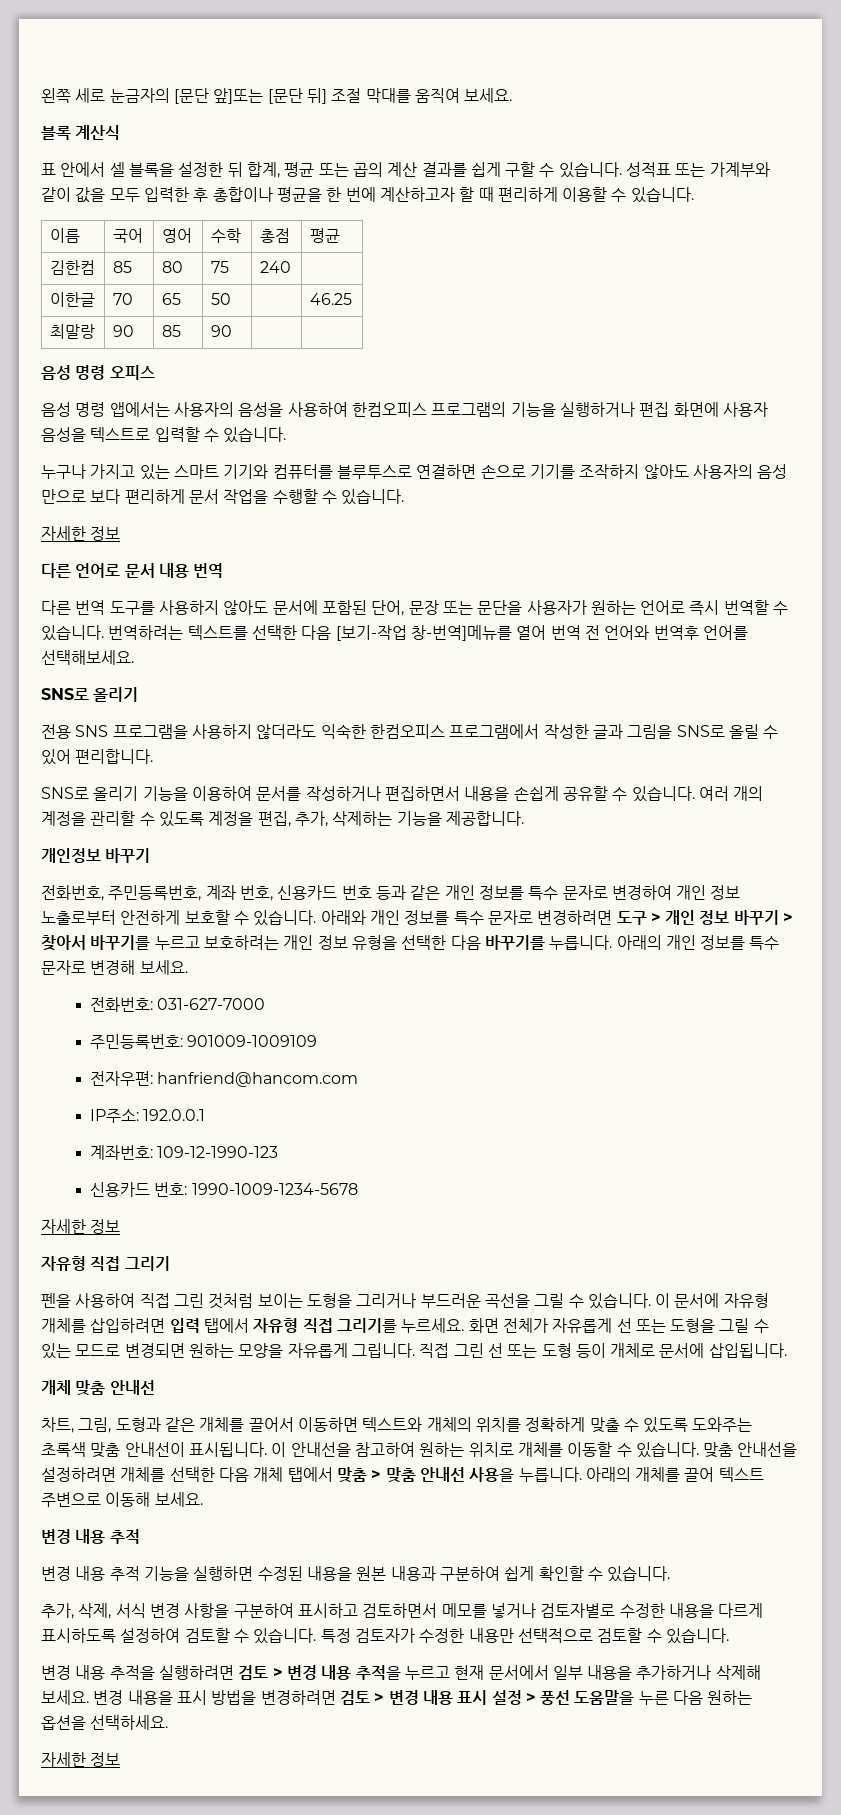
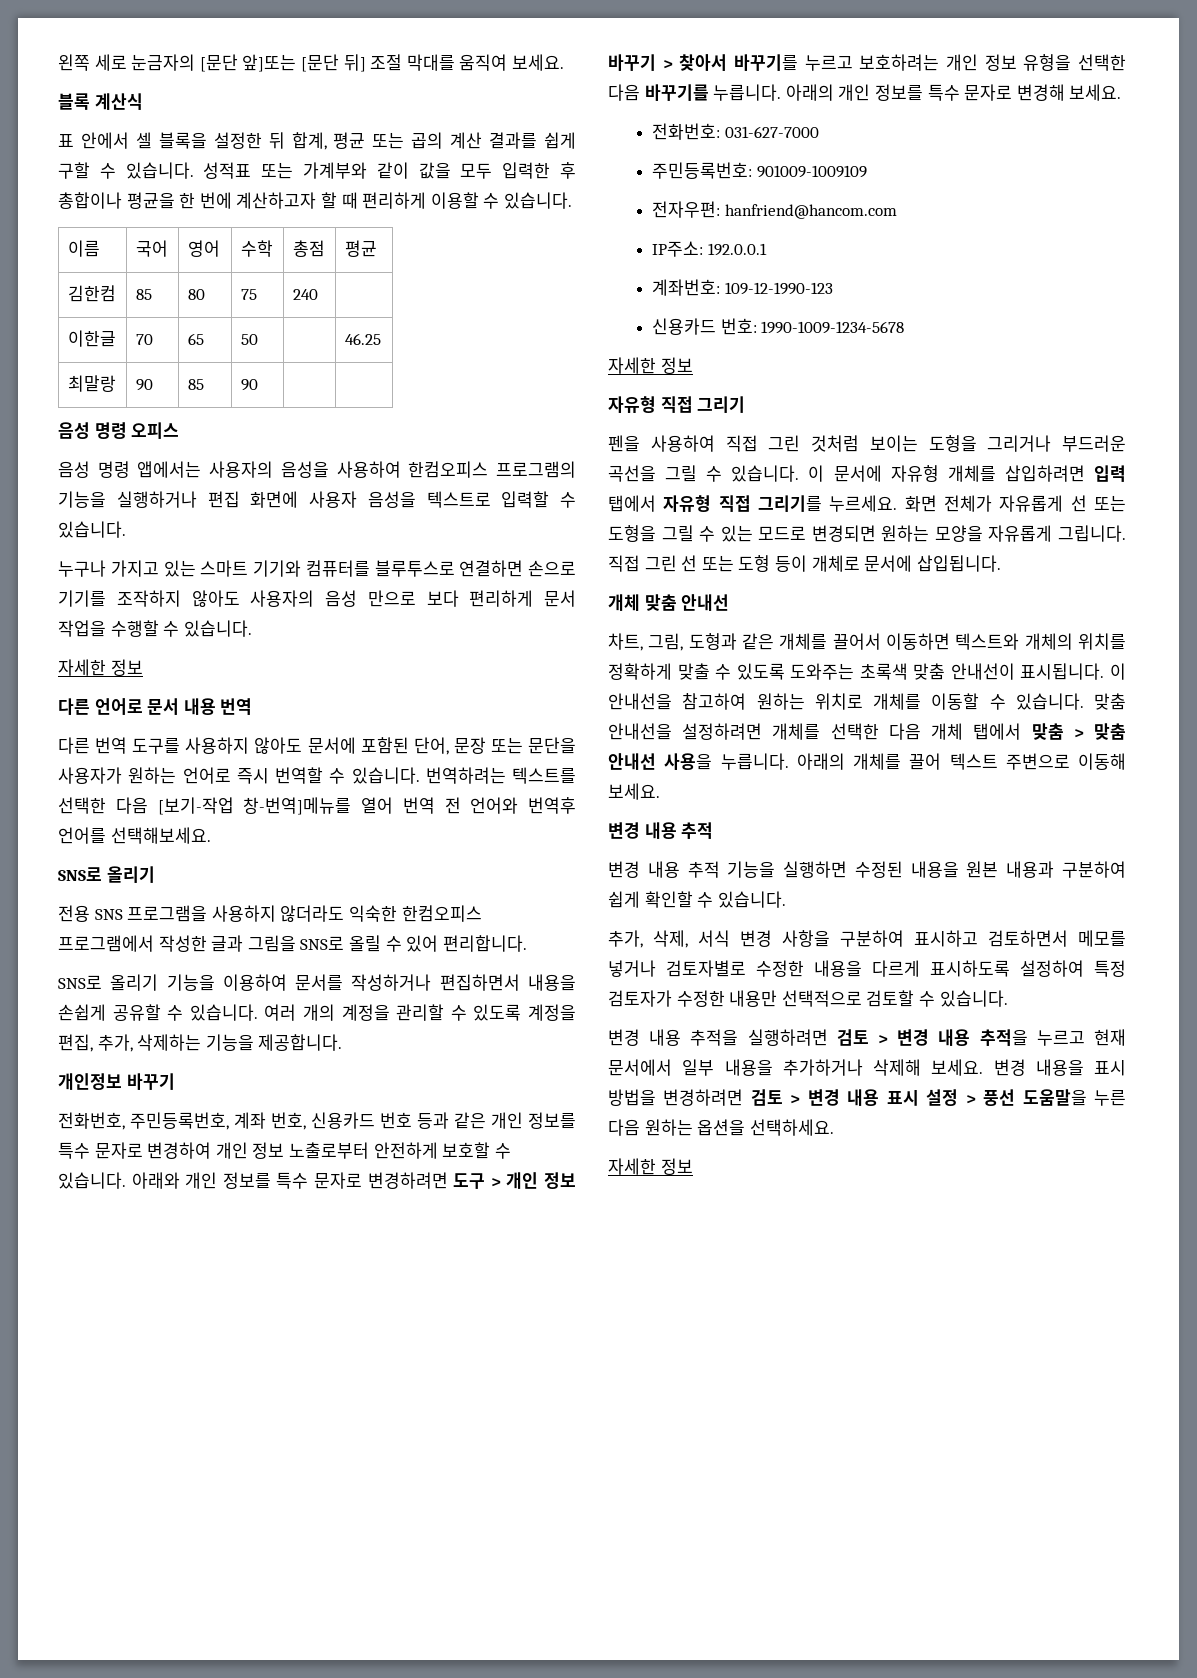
[184,1628,317,1644] 검토할 수 있습니다. -> (1084, 968) none

